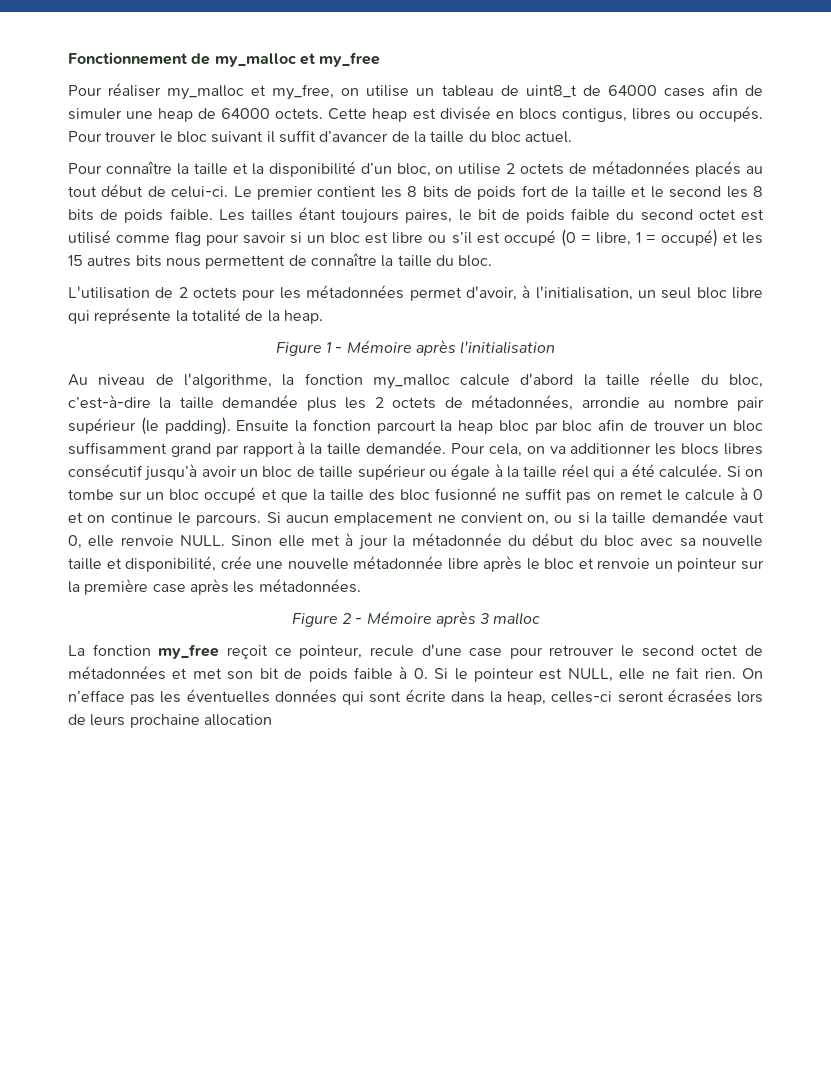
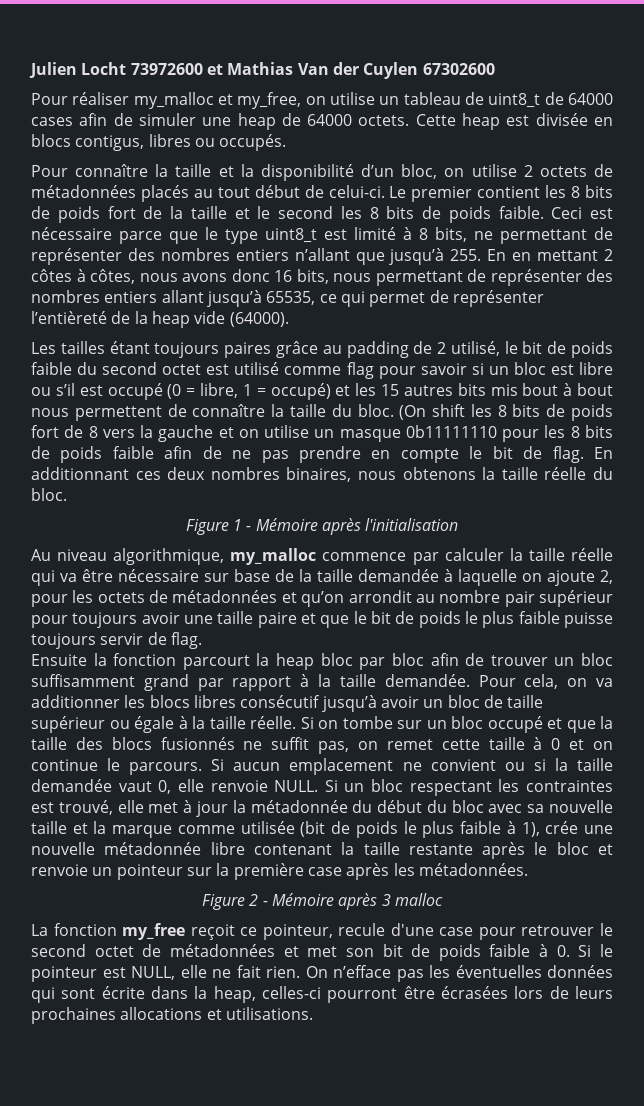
[68,52,381,67] Fonctionnement de my_malloc et my_free -> [29,62,495,79] Julien Locht 73972600 et Mathias Van der Cuylen 67302600
[68,130,573,143] Pour trouver le bloc suivant il suffit d’avancer de la taille du bloc actuel. -> (287, 142) none
[218,207,453,224] Les tailles étant toujours paires, -> [551,207,613,219] [31,227,613,244] [31,248,614,265] [31,269,613,286] [31,290,544,307] [31,311,289,328] [31,341,500,358] Ceci est nécessaire parce que le type uint8_t est limité à 8 bits, ne permettant de représenter des nombres entiers n’allant que jusqu’à 255. En en mettant 2 côtes à côtes, nous avons donc 16 bits, nous permettant de représenter des nombres entiers allant jusqu’à 65535, ce qui permet de représenter l’entièreté de la heap vide (64000). // Les tailles étant toujours paires grâce au padding de 2 utilisé,
(162, 261) none -> [490,383,613,396] mis bout à bout
[68,285,763,301] [68,308,323,324] // L'utilisation de 2 octets pour les métadonnées permet d'avoir, à l'initialisation, un seul bloc libre qui représente la totalité de la heap. -> [399,404,613,421] [31,425,613,442] [31,446,614,463] [31,467,614,482] [31,488,67,501] (On shift les 8 bits de poids fort de 8 vers la gauche et on utilise un masque 0b11111110 pour les 8 bits de poids faible afin de ne pas prendre en compte le bit de flag. En additionnant ces deux nombres binaires, nous obtenons la taille réelle du bloc.
[155,372,763,389] [68,395,764,411] [68,417,231,435] de l'algorithme, la fonction my_malloc calcule d'abord la taille réelle du bloc, c’est-à-dire la taille demandée plus les 2 octets de métadonnées, arrondie au nombre pair supérieur (le padding). -> [113,548,613,565] [31,569,613,586] [31,590,614,607] [31,611,613,628] [31,632,202,649] algorithmique, my_malloc commence par calculer la taille réelle qui va être nécessaire sur base de la taille demandée à laquelle on ajoute 2, pour les octets de métadonnées et qu’on arrondit au nombre pair supérieur pour toujours avoir une taille paire et que le bit de poids le plus faible puisse toujours servir de flag. //
[561,464,723,480] réel qui a été calculée. -> [250,716,296,729] réelle.
[400,487,498,501] bloc fusionné -> [111,737,235,750] blocs fusionnés
[566,492,592,503] pas -> [318,741,350,754] pas,
[666,489,735,501] le calcule -> [441,737,525,750] cette taille
[527,515,550,526] on, -> (496, 765) none
[231,535,273,546] Sinon -> [324,779,613,796] [31,800,113,815] Si un bloc respectant les contraintes est trouvé,
[125,556,217,572] disponibilité, -> [93,821,540,838] la marque comme utilisée (bit de poids le plus faible à 1),
(479, 564) none -> [253,842,473,855] contenant la taille restante
[617,691,664,703] seront -> [327,986,435,1003] pourront être
[129,714,272,728] prochaine allocation -> [31,1007,313,1024] prochaines allocations et utilisations.

